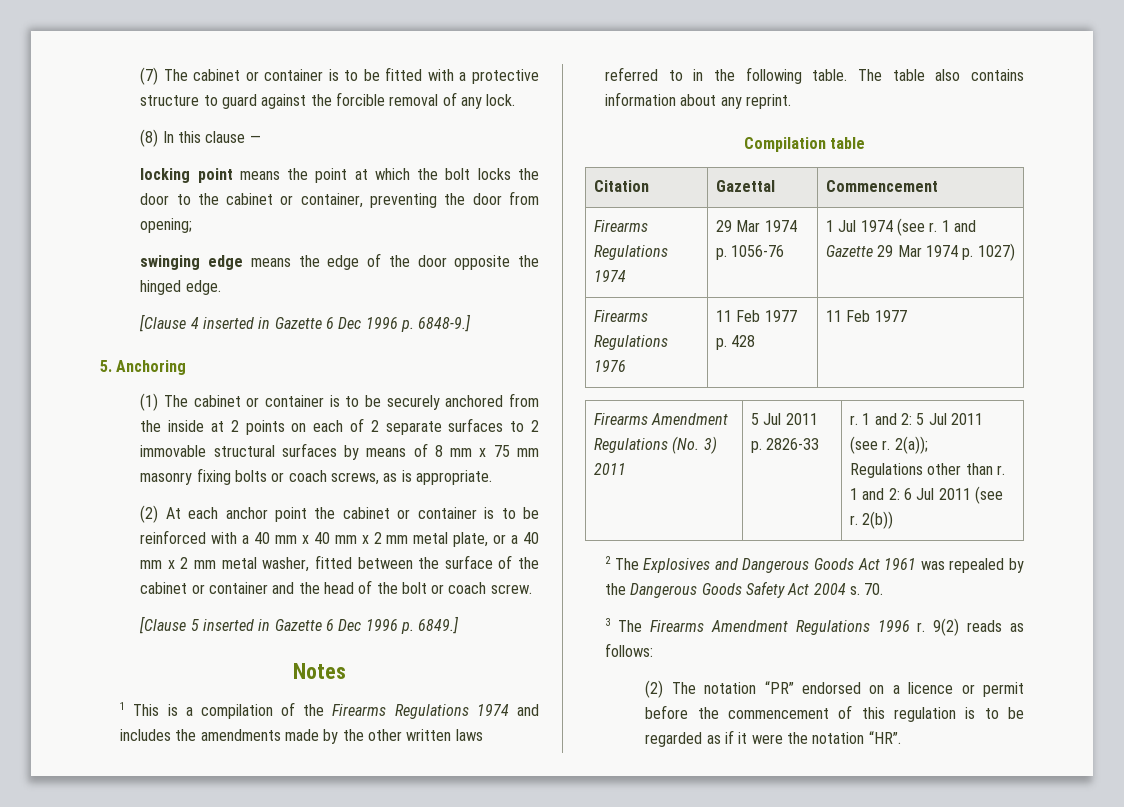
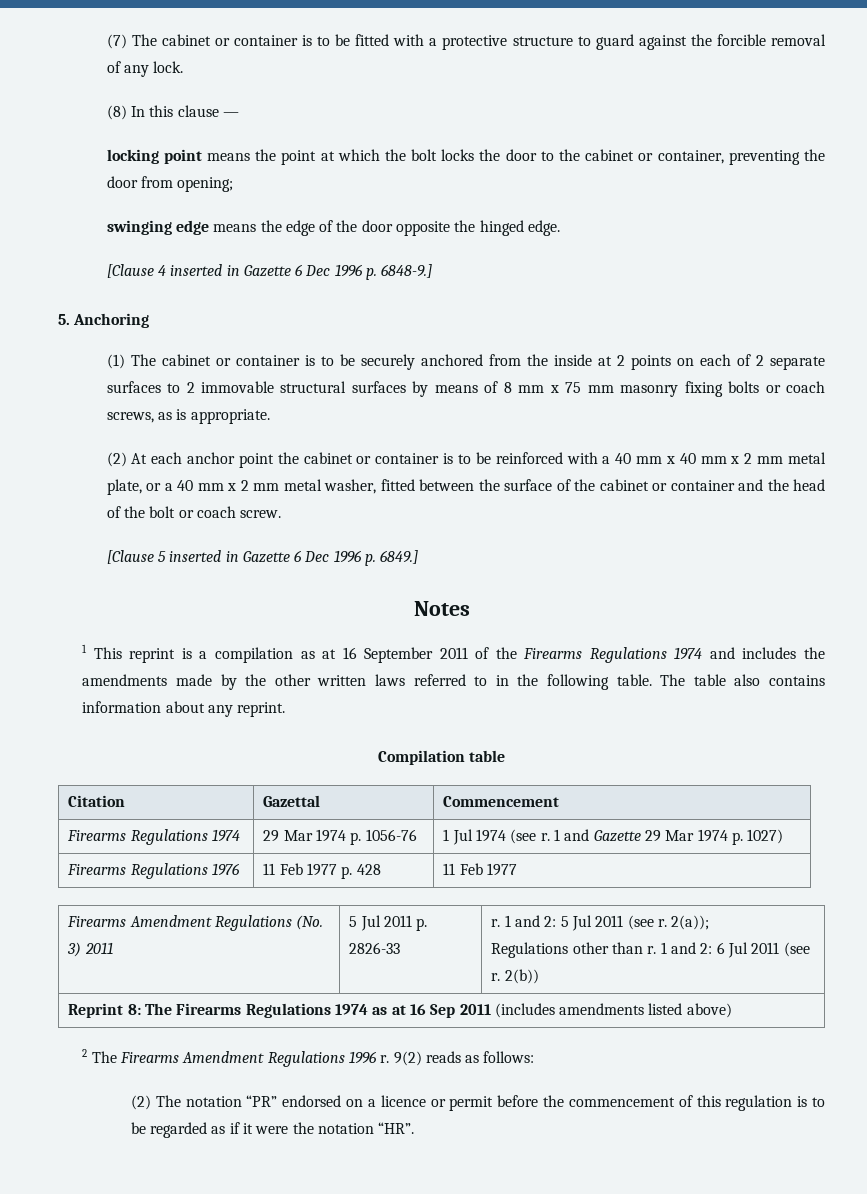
(160, 710) none -> [129,648,176,663] reprint
(273, 711) none -> [300,647,468,663] as at 16 September 2011
[605,556,1024,573] [605,581,884,598] [605,618,611,626] // 2 The Explosives and Dangerous Goods Act 1961 was repealed by the Dangerous Goods Safety Act 2004 s. 70. // 3 -> [68,1003,732,1018] [82,1049,88,1057] // Reprint 8: The Firearms Regulations 1974 as at 16 Sep 2011 (includes amendments listed above) // 2

